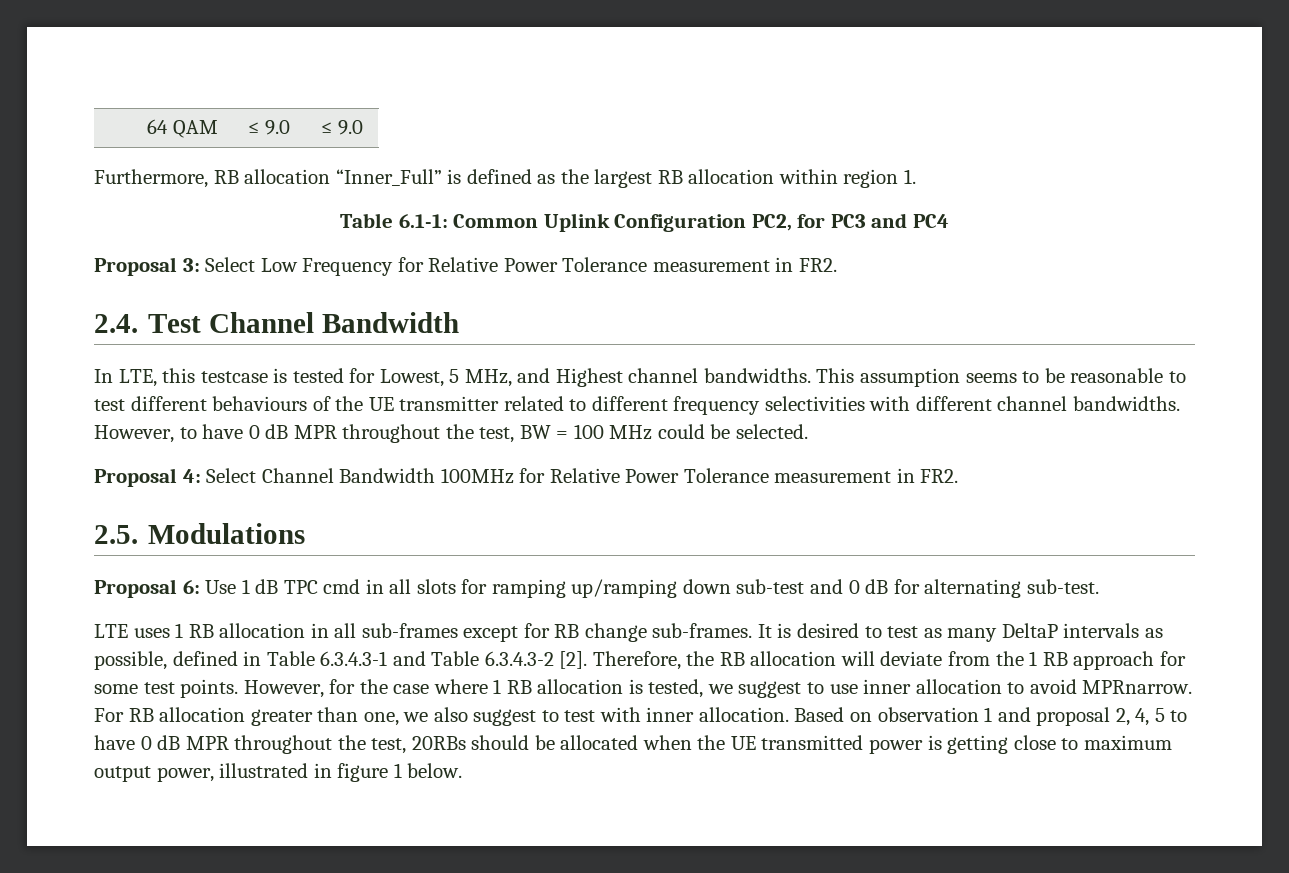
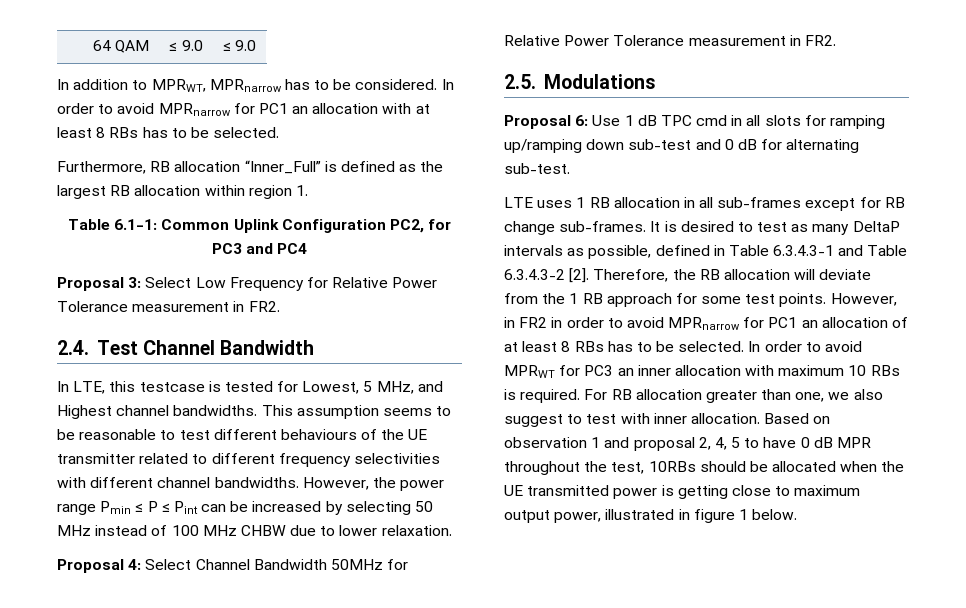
(364, 127) none -> [57,79,454,92] [57,103,430,116] [57,127,280,138] // In addition to MPRWT, MPRnarrow has to be considered. In order to avoid MPRnarrow for PC1 an allocation with at least 8 RBs has to be selected.
[179,424,809,443] to have 0 dB MPR throughout the test, BW = 100 MHz could be selected. -> [372,477,445,491] [57,501,434,515] [57,525,452,536] the power range Pmin ≤ P ≤ Pint can be increased by selecting 50 MHz instead of 100 MHz CHBW due to lower relaxation.
[440,468,514,484] 100MHz -> [330,559,383,570] 50MHz
[329,679,1193,698] for the case where 1 RB allocation is tested, we suggest to use inner allocation to avoid MPRnarrow. -> [504,317,909,330] [504,341,863,352] [504,365,900,378] [504,389,581,403] in FR2 in order to avoid MPRnarrow for PC1 an allocation of at least 8 RBs has to be selected. In order to avoid MPRWT for PC3 an inner allocation with maximum 10 RBs is required.
[411,736,466,750] 20RBs -> [648,461,696,472] 10RBs

